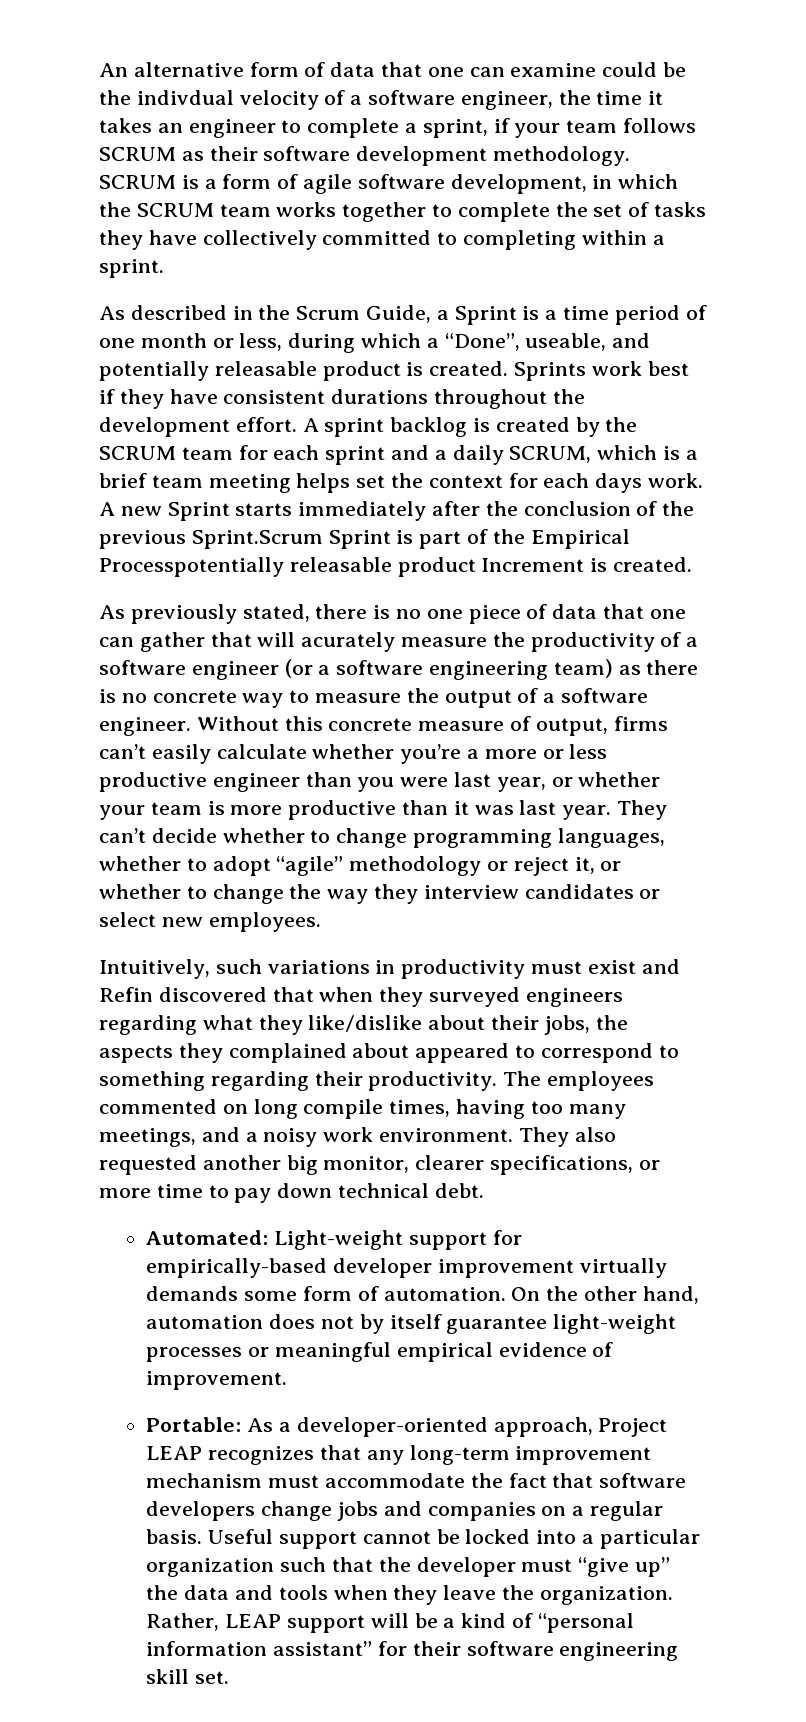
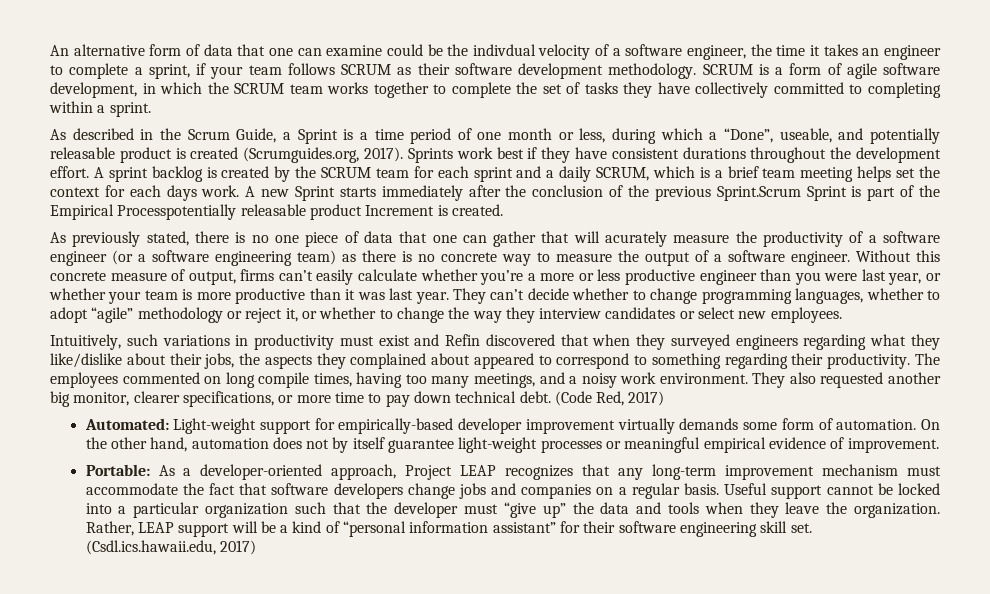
[429,361,509,376] created. -> [190,147,404,163] created (Scrumguides.org, 2017).
(484, 1190) none -> [554,391,665,406] (Code Red, 2017)
(230, 1677) none -> [85,540,256,555] (Csdl.ics.hawaii.edu, 2017)

